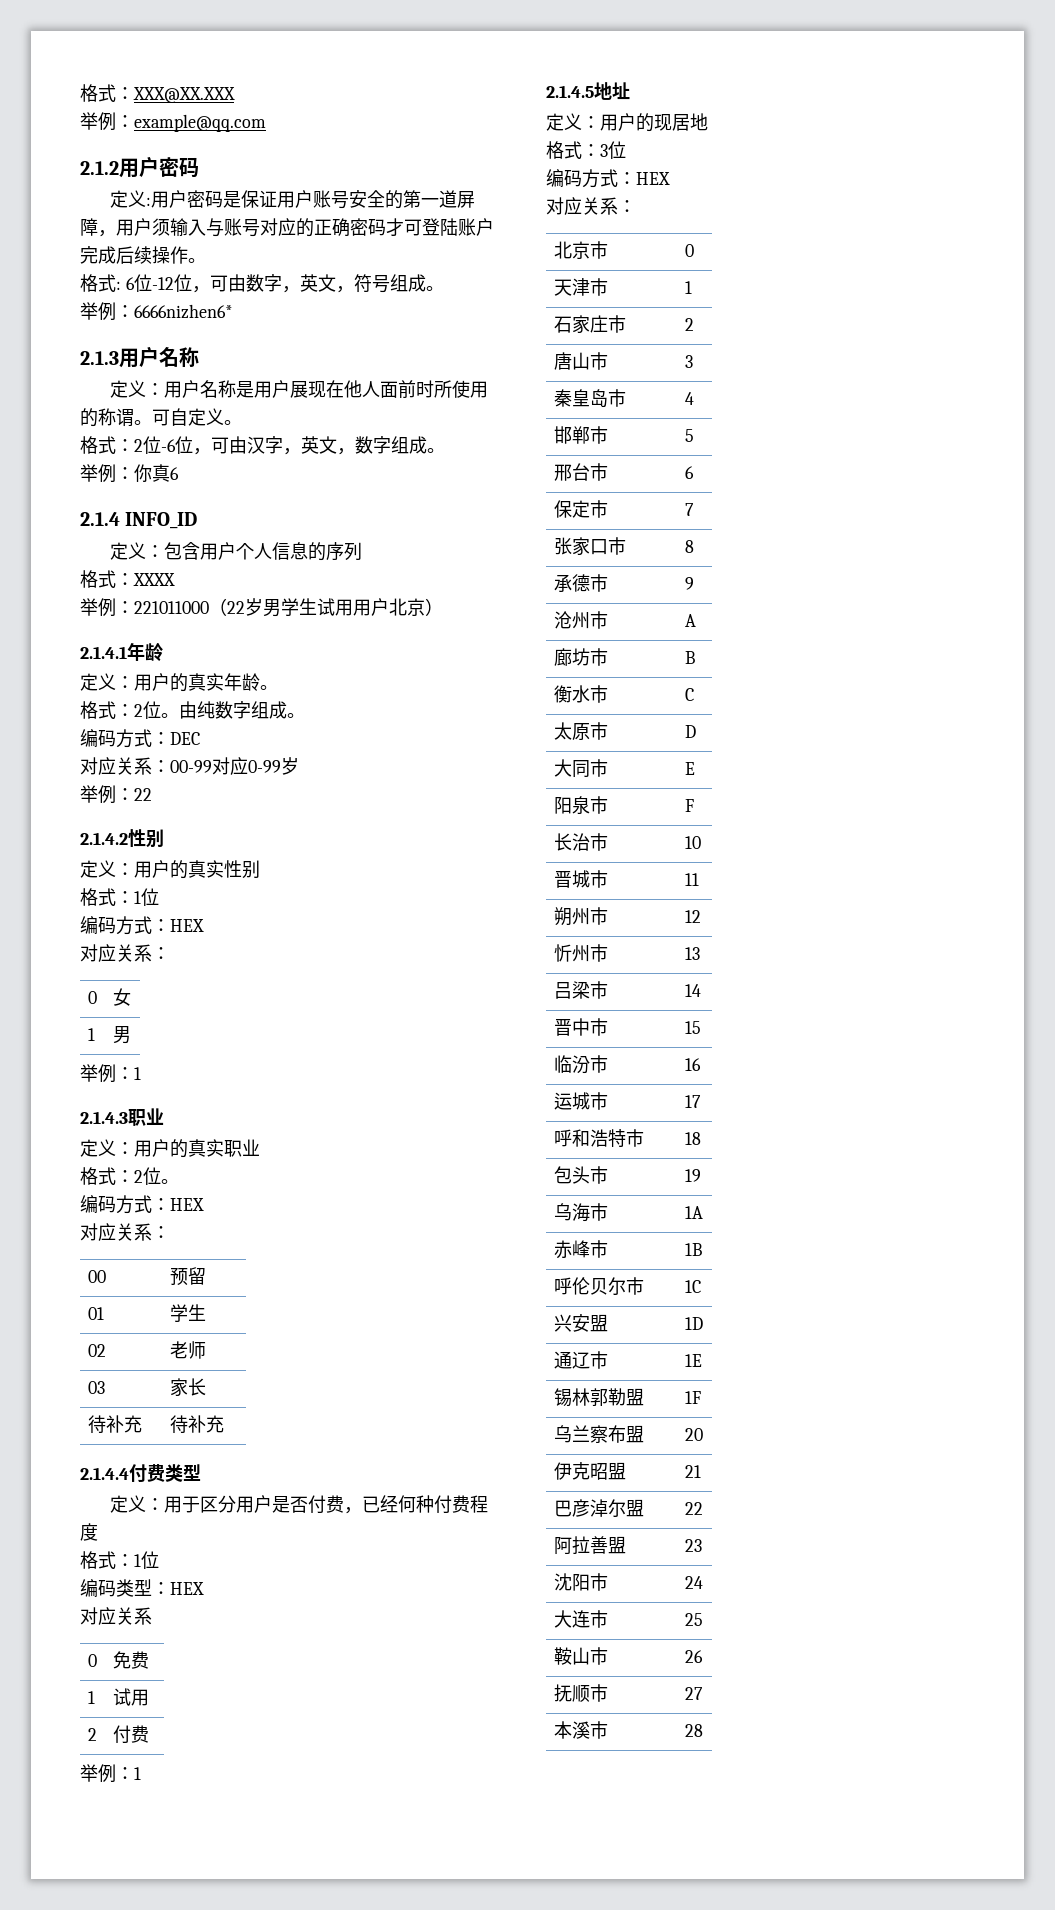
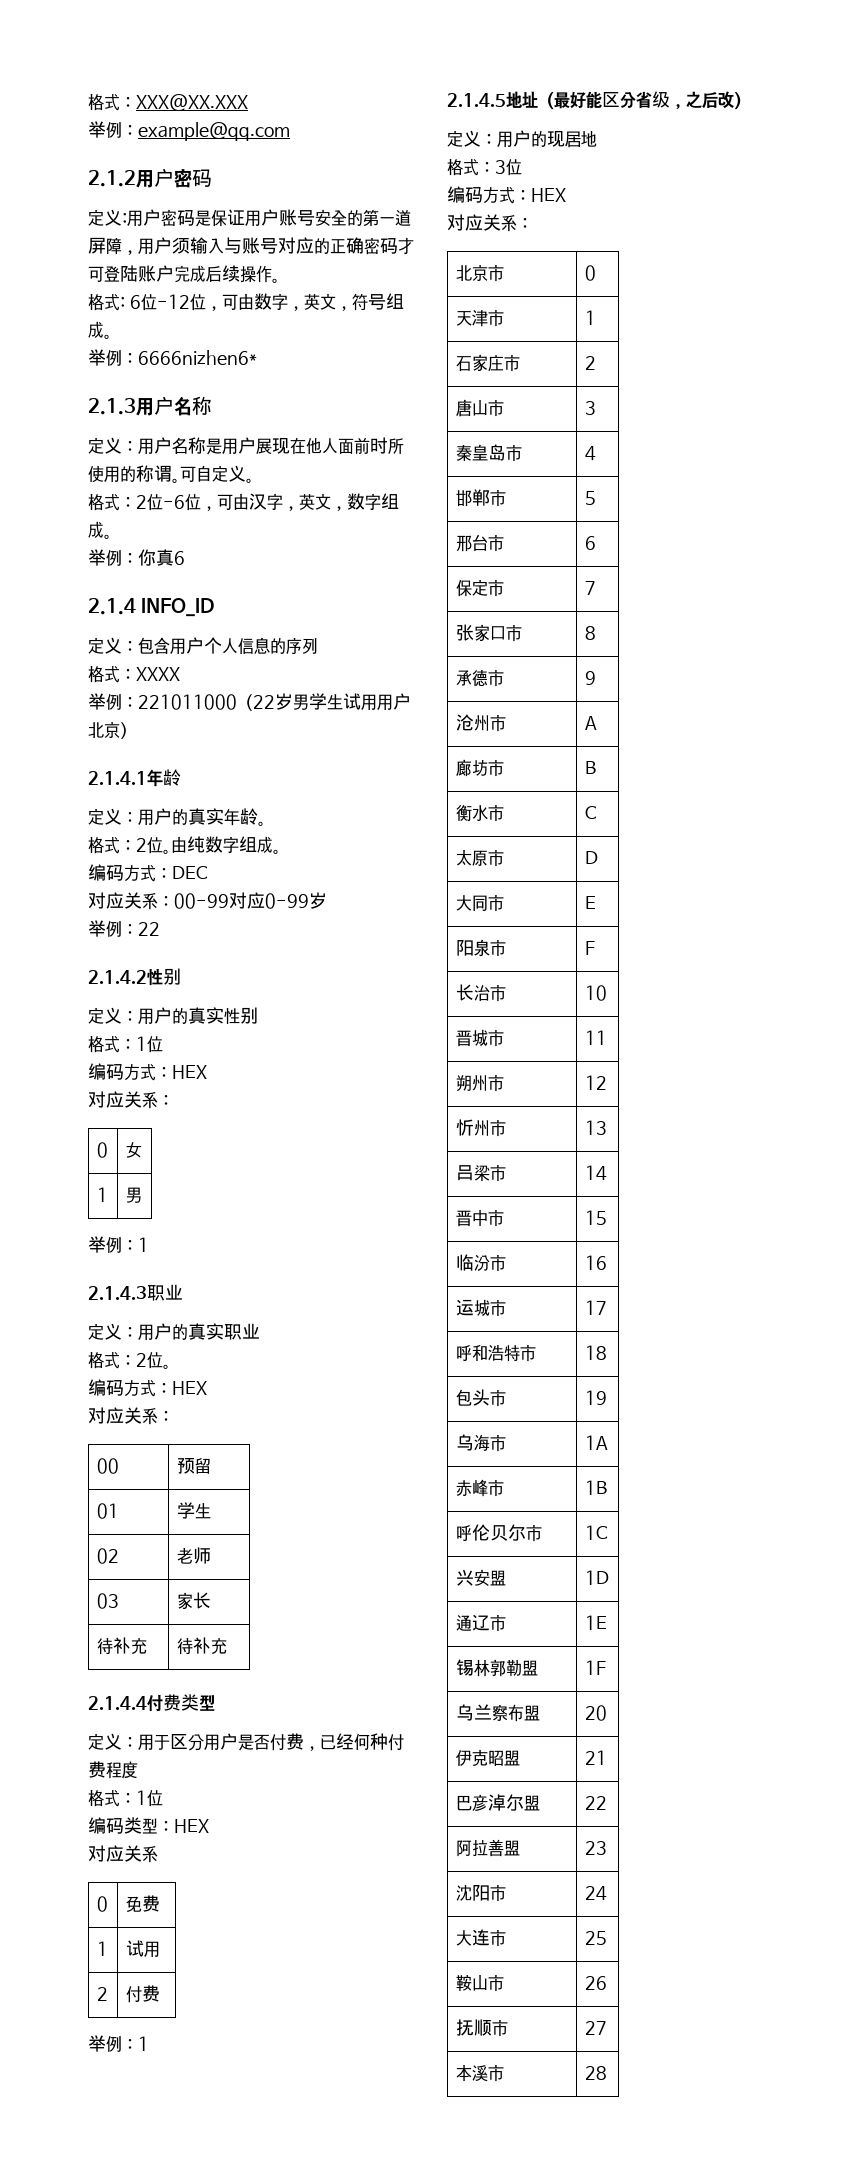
(630, 91) none -> [538,91,750,110] （最好能区分省级，之后改）

